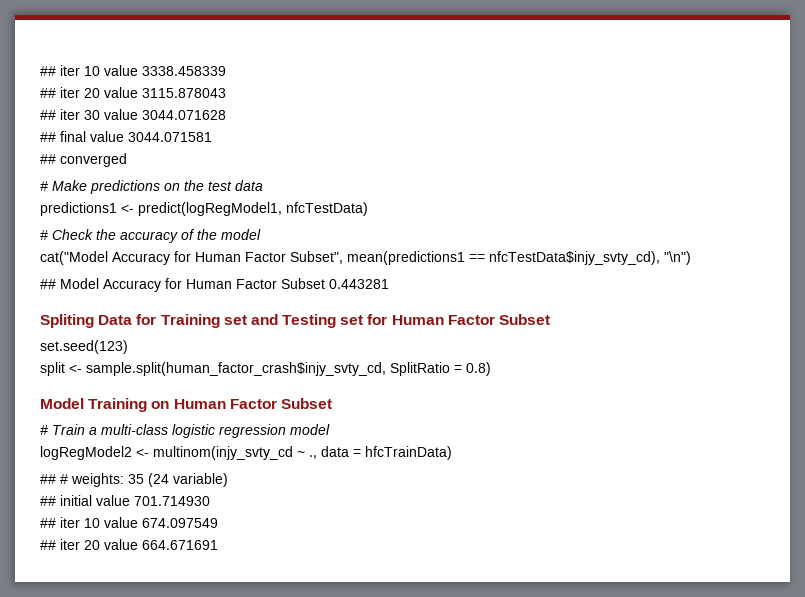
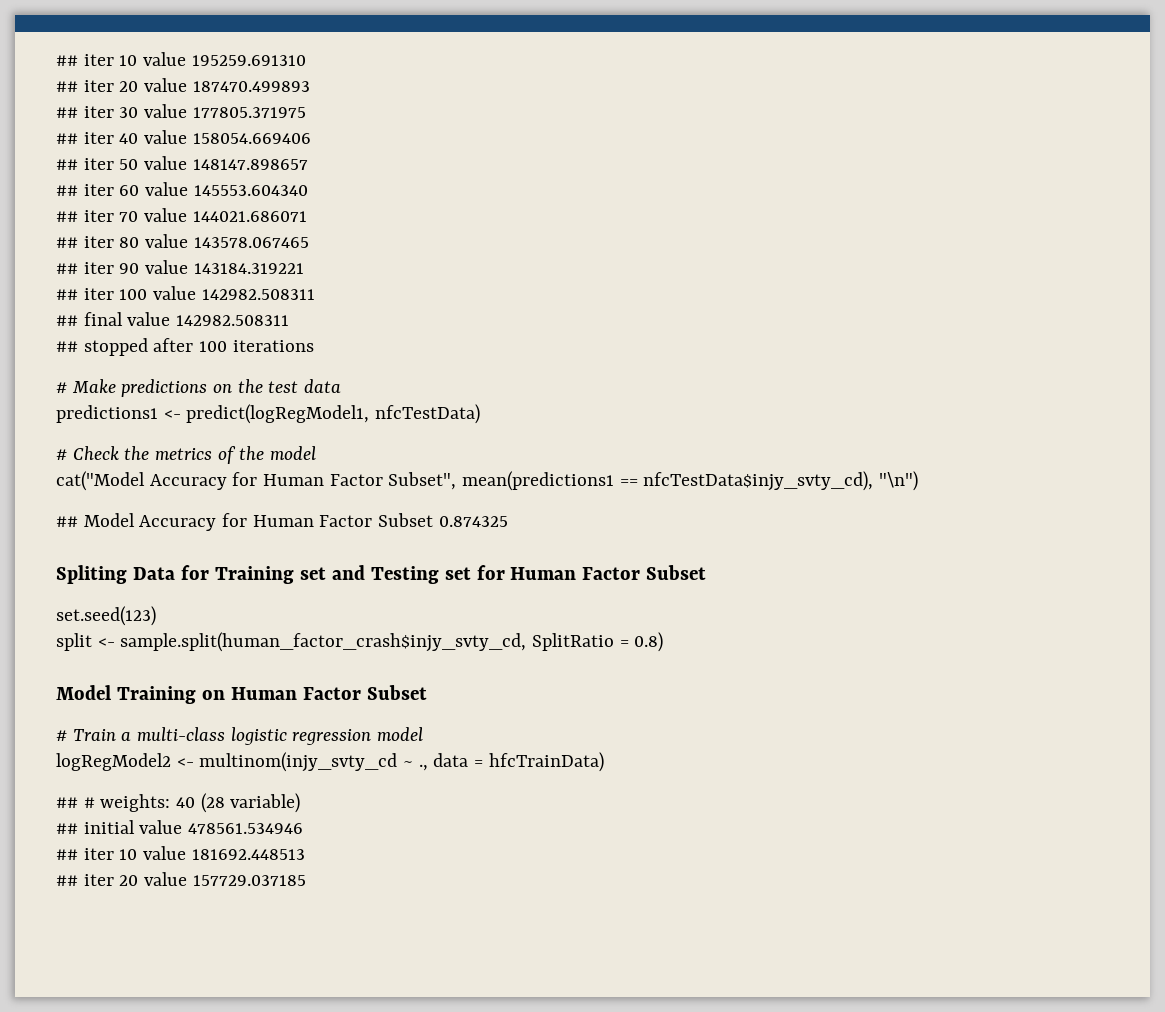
[40,65,226,76] [40,87,226,98] ## iter 10 value 3338.458339 // ## iter 20 value 3115.878043 -> [56,52,306,66] [56,78,310,92] ## iter 10 value 195259.691310 // ## iter 20 value 187470.499893
[142,110,226,120] 3044.071628 -> [192,107,306,118] [56,130,311,144] [56,156,308,170] [56,182,308,196] [56,208,307,222] [56,234,309,248] [56,260,304,274] [56,286,315,300] 177805.371975 // ## iter 40 value 158054.669406 // ## iter 50 value 148147.898657 // ## iter 60 value 145553.604340 // ## iter 70 value 144021.686071 // ## iter 80 value 143578.067465 // ## iter 90 value 143184.319221 // ## iter 100 value 142982.508311
[128,132,212,142] [40,153,127,167] 3044.071581 // ## converged -> [176,315,290,326] [56,338,314,356] 142982.508311 // ## stopped after 100 iterations
[120,231,178,243] accuracy -> [155,448,213,460] metrics
[329,279,389,289] 0.443281 -> [438,516,508,527] 0.874325
[128,473,169,487] 35 (24 -> [176,793,225,813] 40 (28
[134,496,210,506] [40,517,218,528] [40,539,218,550] 701.714930 // ## iter 10 value 674.097549 // ## iter 20 value 664.671691 -> [188,823,304,834] [56,846,305,860] [56,872,306,886] 478561.534946 // ## iter 10 value 181692.448513 // ## iter 20 value 157729.037185

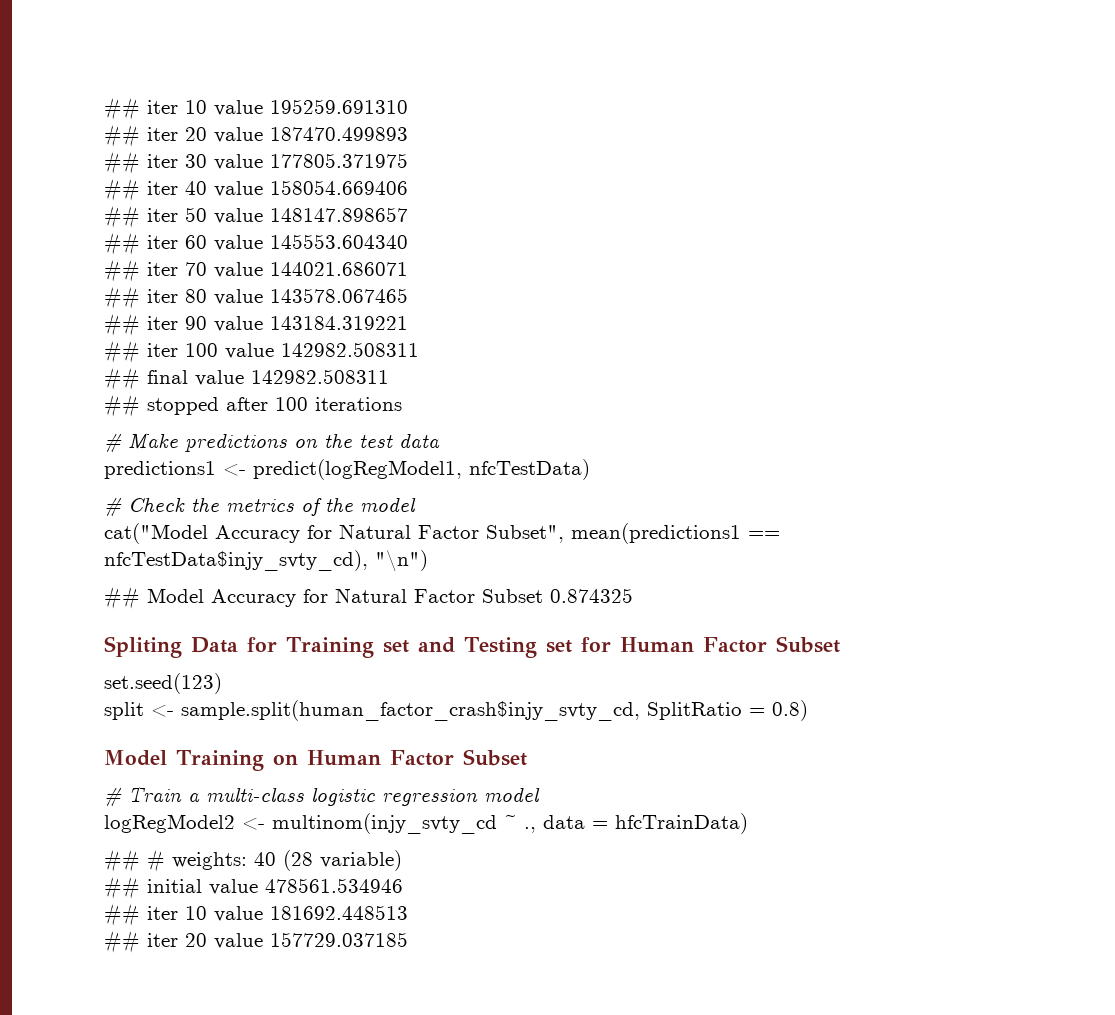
[263,474,325,486] Human -> [339,524,411,539] Natural
[252,515,314,527] Human -> [335,588,407,603] Natural

